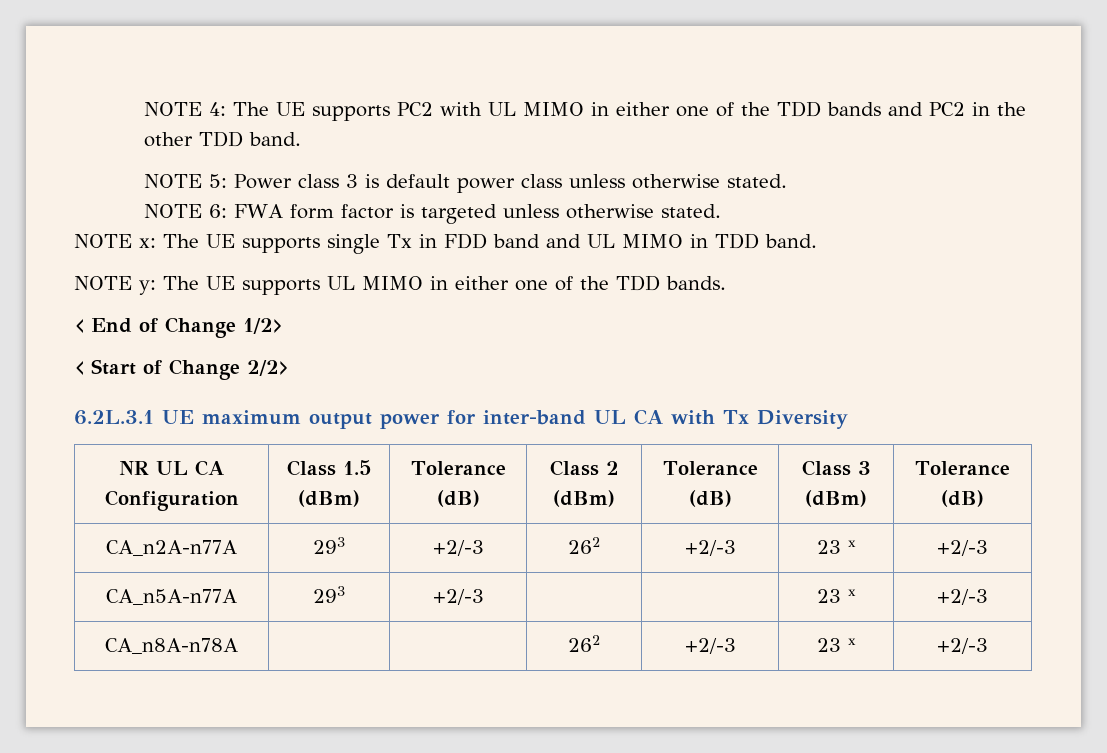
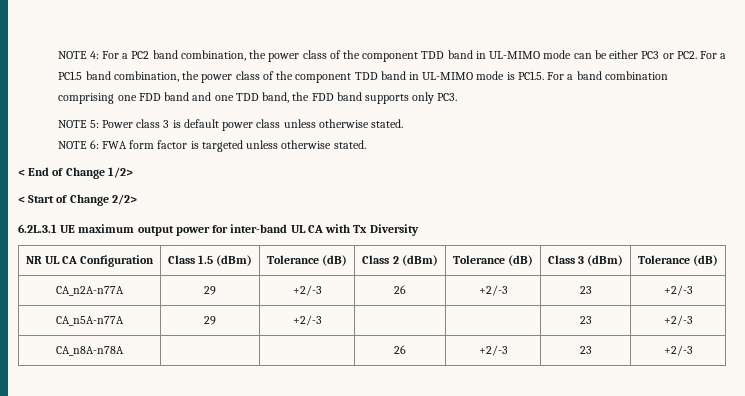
[232,101,1026,121] [143,131,301,147] The UE supports PC2 with UL MIMO in either one of the TDD bands and PC2 in the other TDD band. -> [101,50,727,62] [58,71,668,83] [58,92,458,104] For a PC2 band combination, the power class of the component TDD band in UL-MIMO mode can be either PC3 or PC2. For a PC1.5 band combination, the power class of the component TDD band in UL-MIMO mode is PC1.5. For a band combination comprising one FDD band and one TDD band, the FDD band supports only PC3.
[74,233,817,254] [74,275,726,295] // NOTE x: The UE supports single Tx in FDD band and UL MIMO in TDD band. // NOTE y: The UE supports UL MIMO in either one of the TDD bands. -> (366, 144) none
[313,537,345,554] [432,540,484,556] [568,537,600,554] [684,540,736,556] [817,540,856,554] 293 | +2/-3 | 262 | +2/-3 | 23 x -> [204,286,217,295] [292,285,322,296] [394,285,406,294] [478,285,508,296] [579,286,592,294] 29 | +2/-3 | 26 | +2/-3 | 23
[313,586,345,603] 293 -> [204,316,217,325] 29
[848,589,856,596] x -> (592, 320) none
[568,635,600,652] [684,638,736,654] [817,638,856,652] 262 | +2/-3 | 23 x -> [394,345,406,354] [478,345,508,356] [579,346,592,354] 26 | +2/-3 | 23

